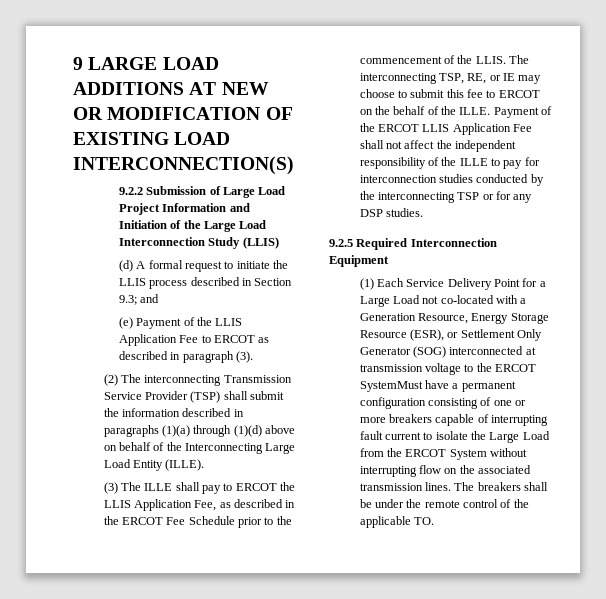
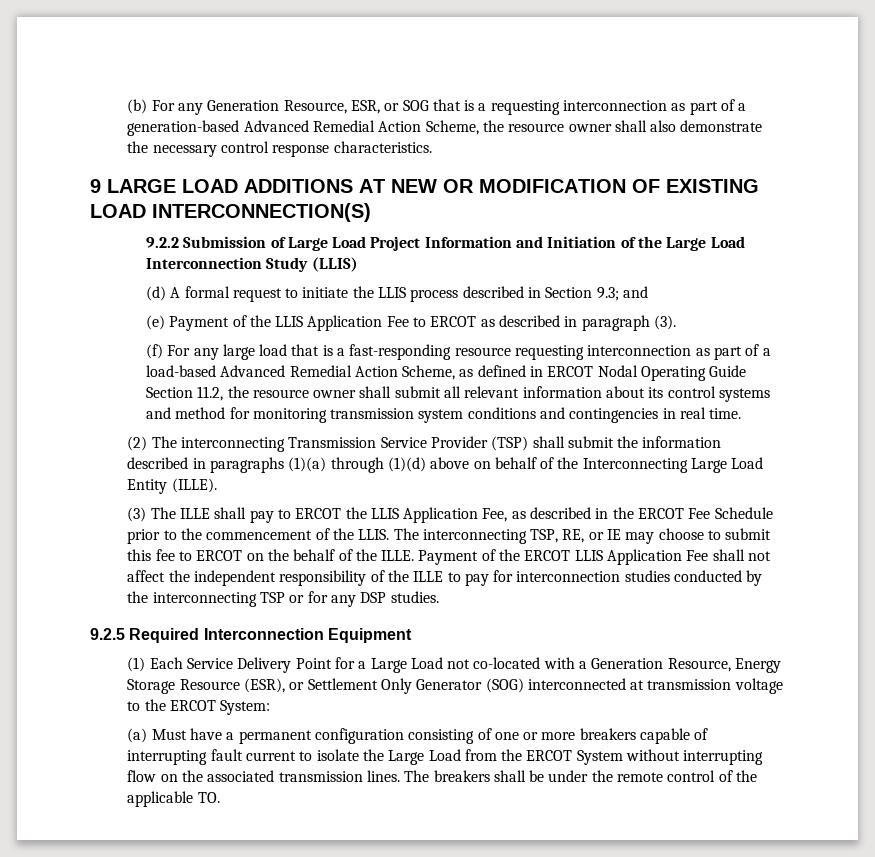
(73, 63) none -> [127,99,747,115] [127,120,763,136] [127,141,432,157] (b) For any Generation Resource, ESR, or SOG that is a requesting interconnection as part of a generation-based Advanced Remedial Action Scheme, the resource owner shall also demonstrate the necessary control response characteristics. //
(253, 357) none -> [145,344,771,360] [145,365,747,381] [145,386,771,402] [145,407,742,423] // (f) For any large load that is a fast-responding resource requesting interconnection as part of a load-based Advanced Remedial Action Scheme, as defined in ERCOT Nodal Operating Guide Section 11.2, the resource owner shall submit all relevant information about its control systems and method for monitoring transmission system conditions and contingencies in real time.
[359,381,423,392] SystemMust -> [220,700,271,715] [127,728,187,743] System: // (a) Must

